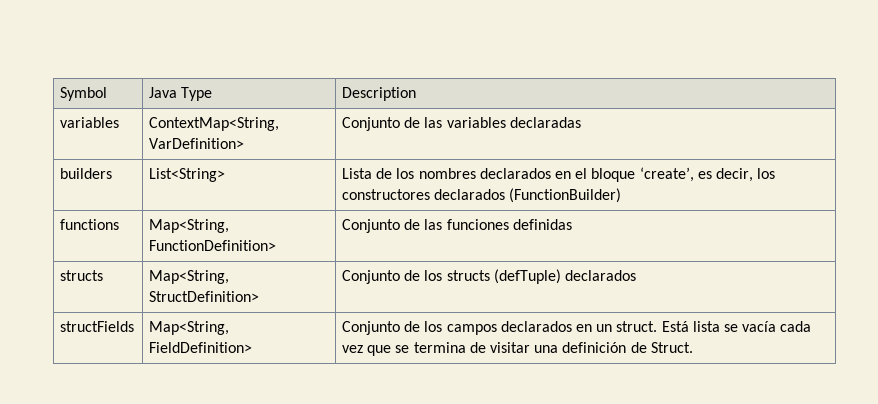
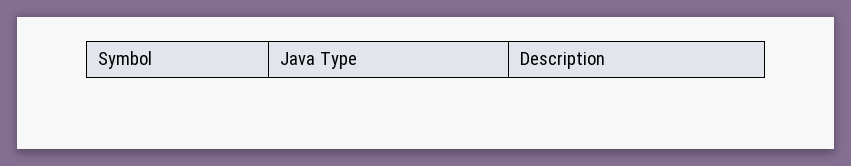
[60,117,120,128] [149,117,280,131] [149,138,245,149] [342,117,581,131] [60,168,113,179] [149,168,226,182] [342,167,776,182] [342,188,622,203] [60,219,120,230] [149,219,230,233] [149,240,277,251] [342,219,572,233] [60,270,104,281] [149,270,230,284] [149,291,260,302] [342,269,637,284] [60,321,135,332] [149,321,230,335] [149,342,253,353] [342,321,812,335] [342,342,693,356] // variables | ContextMap<String, VarDefinition> | Conjunto de las variables declaradas // builders | List<String> | Lista de los nombres declarados en el bloque ‘create’, es decir, los constructores declarados (FunctionBuilder) // functions | Map<String, FunctionDefinition> | Conjunto de las funciones definidas // structs | Map<String, StructDefinition> | Conjunto de los structs (defTuple) declarados // structFields | Map<String, FieldDefinition> | Conjunto de los campos declarados en un struct. Está lista se vacía cada vez que se termina de visitar una definición de Struct. -> (605, 60) none

